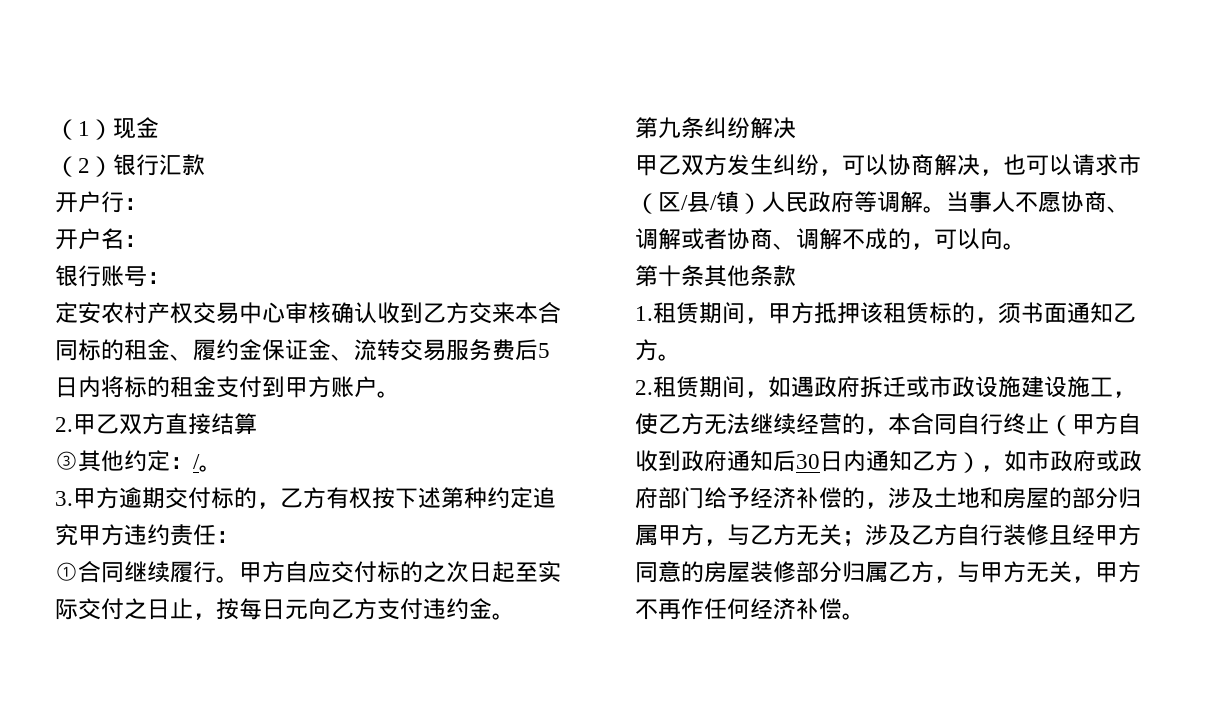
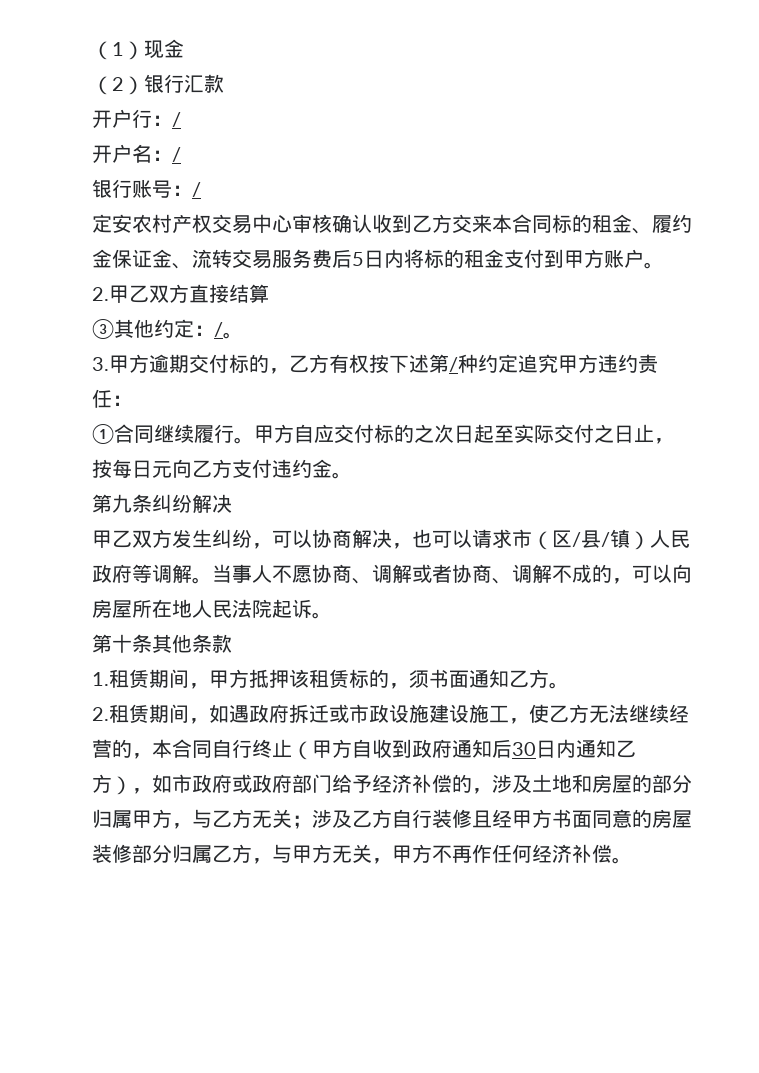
(147, 204) none -> [172,112,181,127] /
(147, 241) none -> [172,147,181,162] /
(170, 278) none -> [192,182,201,197] /
(464, 498) none -> [449,357,458,372] /
(1003, 239) none -> [92,599,312,618] 房屋所在地人民法院起诉
(1141, 535) none -> [552,809,592,828] 书面

